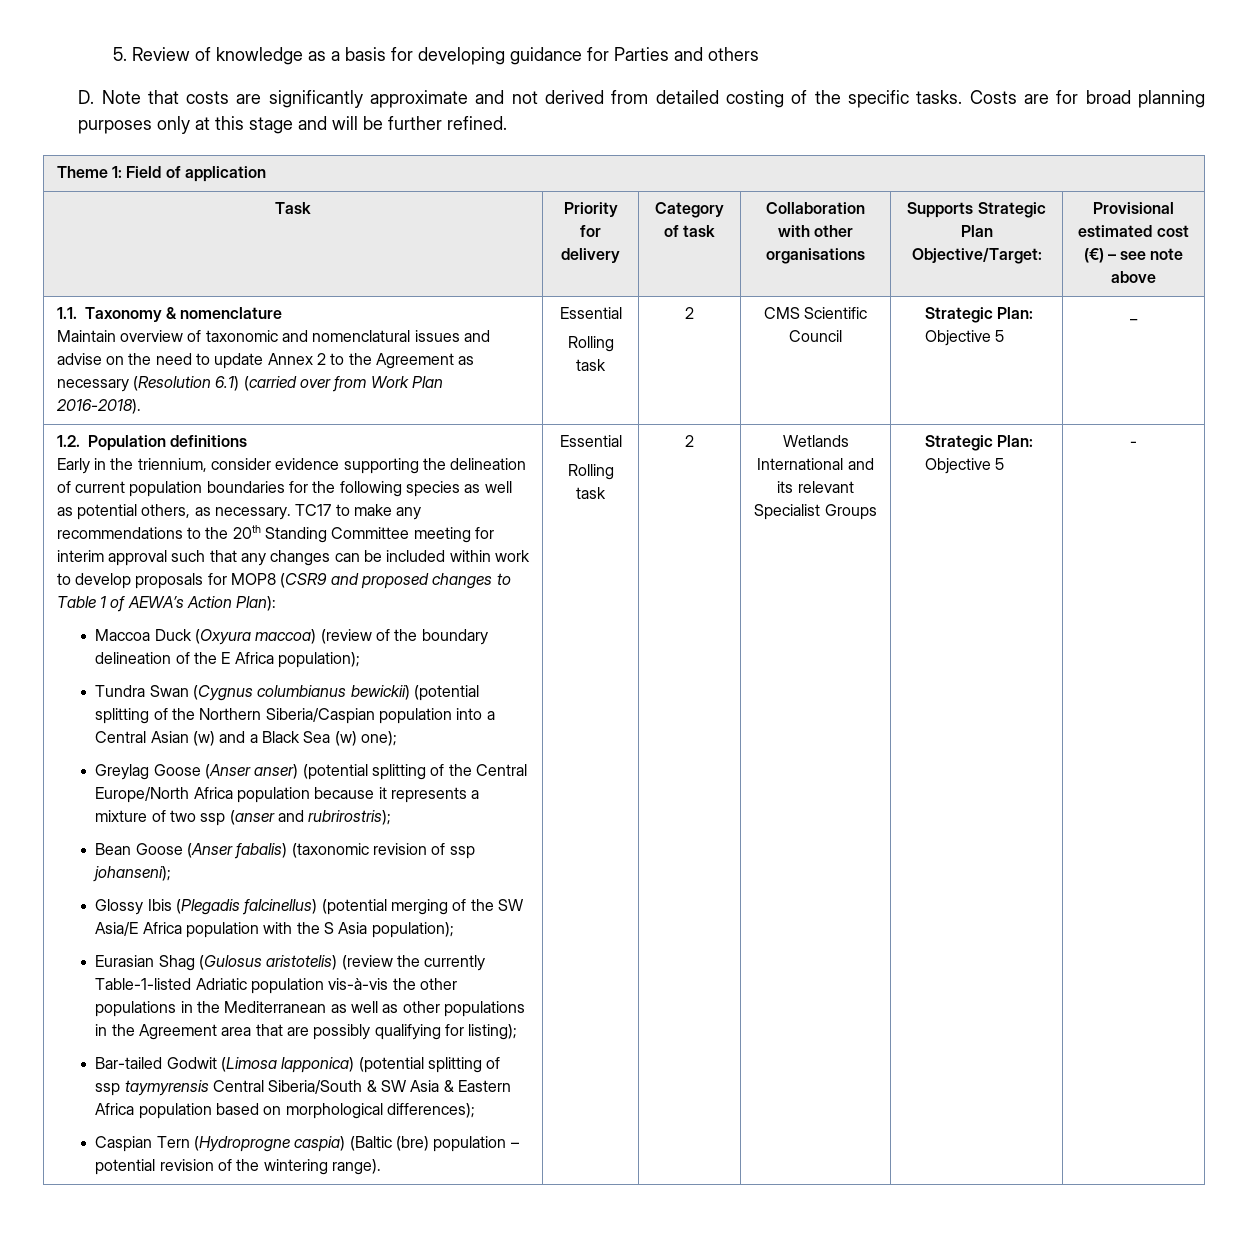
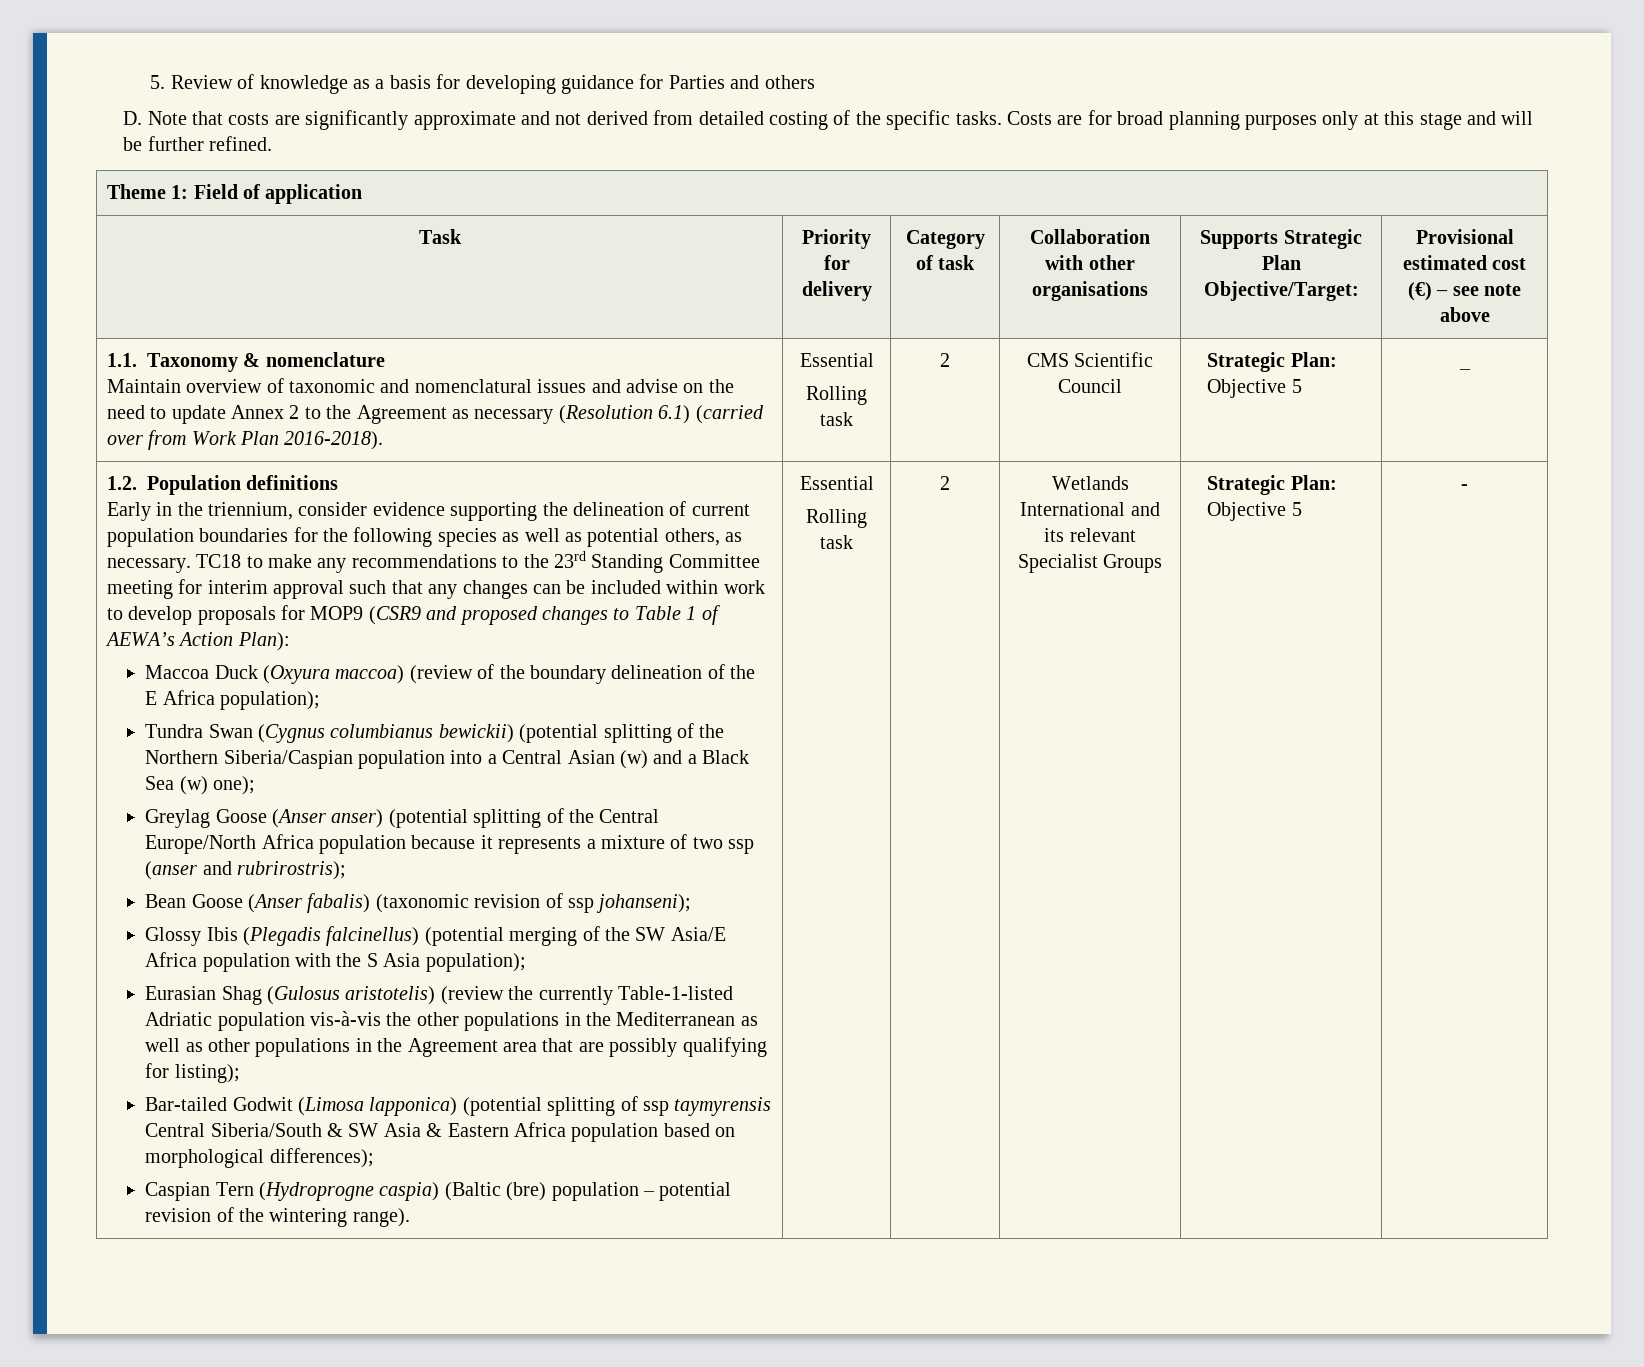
[295,504,332,516] TC17 -> [196,554,242,568] TC18
[232,525,261,539] 20th -> [554,551,587,568] 23rd
[230,573,276,585] MOP8 -> [310,606,364,620] MOP9

